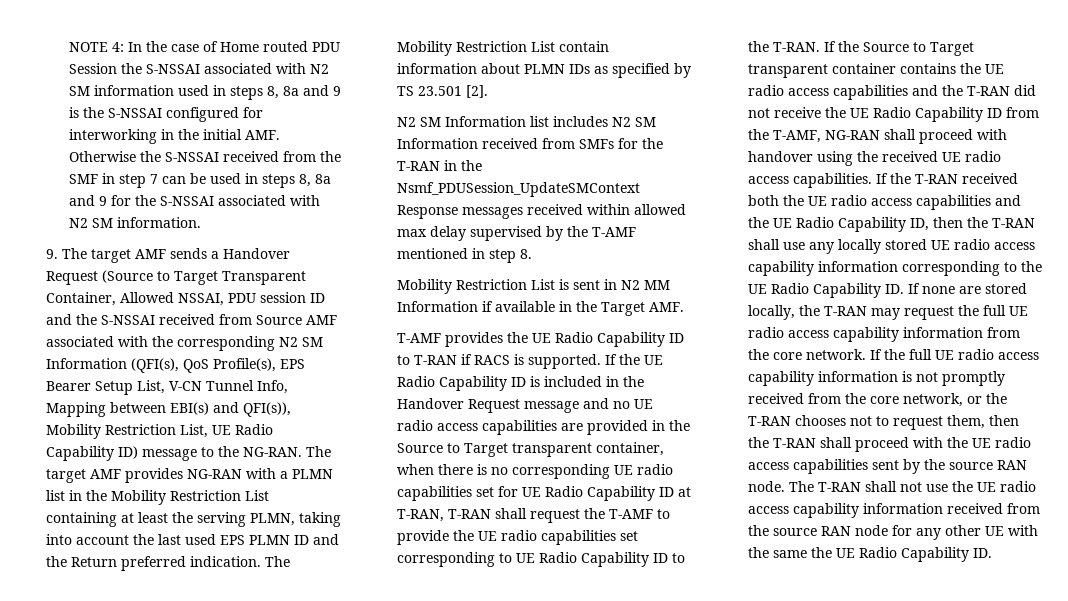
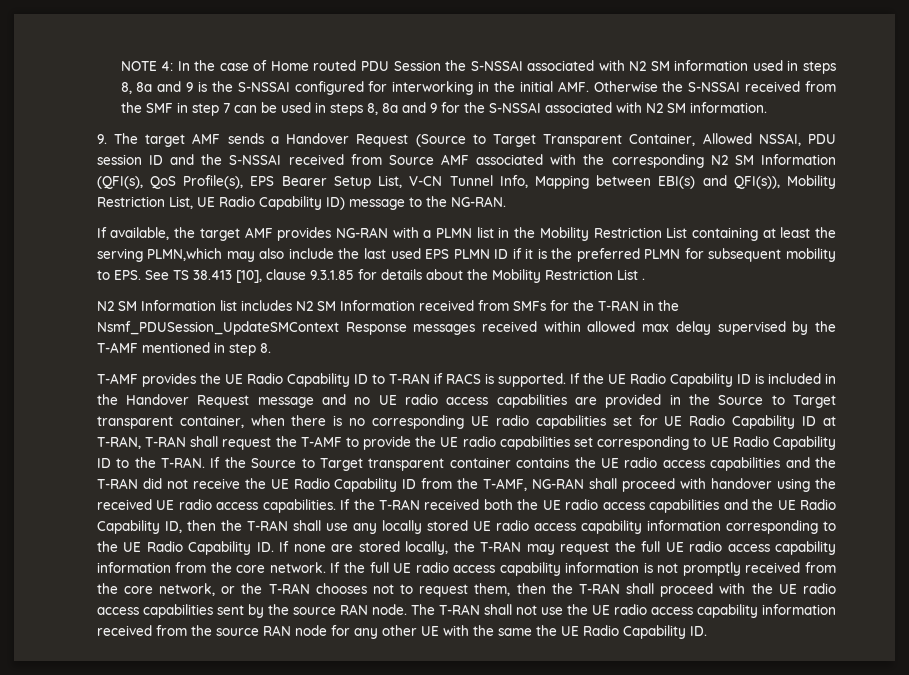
[306,446,332,457] The -> [96,227,196,240] // If available, the
[250,512,342,527] [46,534,130,545] PLMN, taking into account -> [147,248,334,262] PLMN,which may also include
[313,534,340,545] [46,556,291,571] [397,41,610,56] [397,63,692,78] [397,85,489,98] and the Return preferred indication. The Mobility Restriction List contain information about PLMN IDs as specified by TS 23.501 [2]. -> [512,248,836,262] [96,269,645,283] if it is the preferred PLMN for subsequent mobility to EPS. See TS 38.413 [10], clause 9.3.1.85 for details about the Mobility Restriction List .
[397,279,671,294] [397,301,685,316] // Mobility Restriction List is sent in N2 MM Information if available in the Target AMF. -> (271, 348) none

